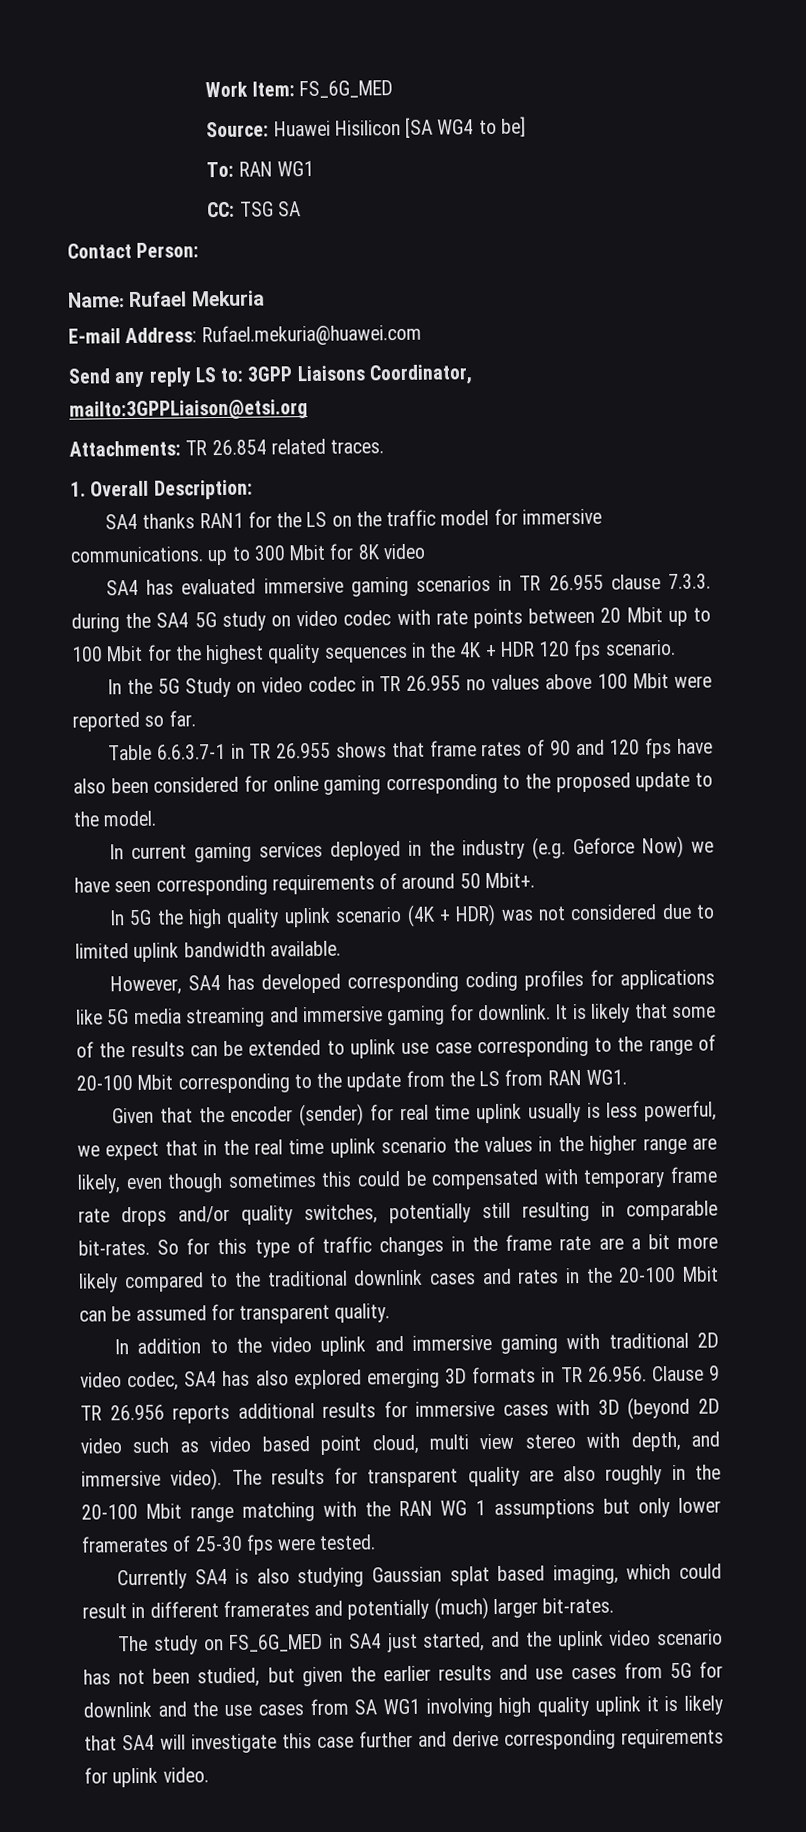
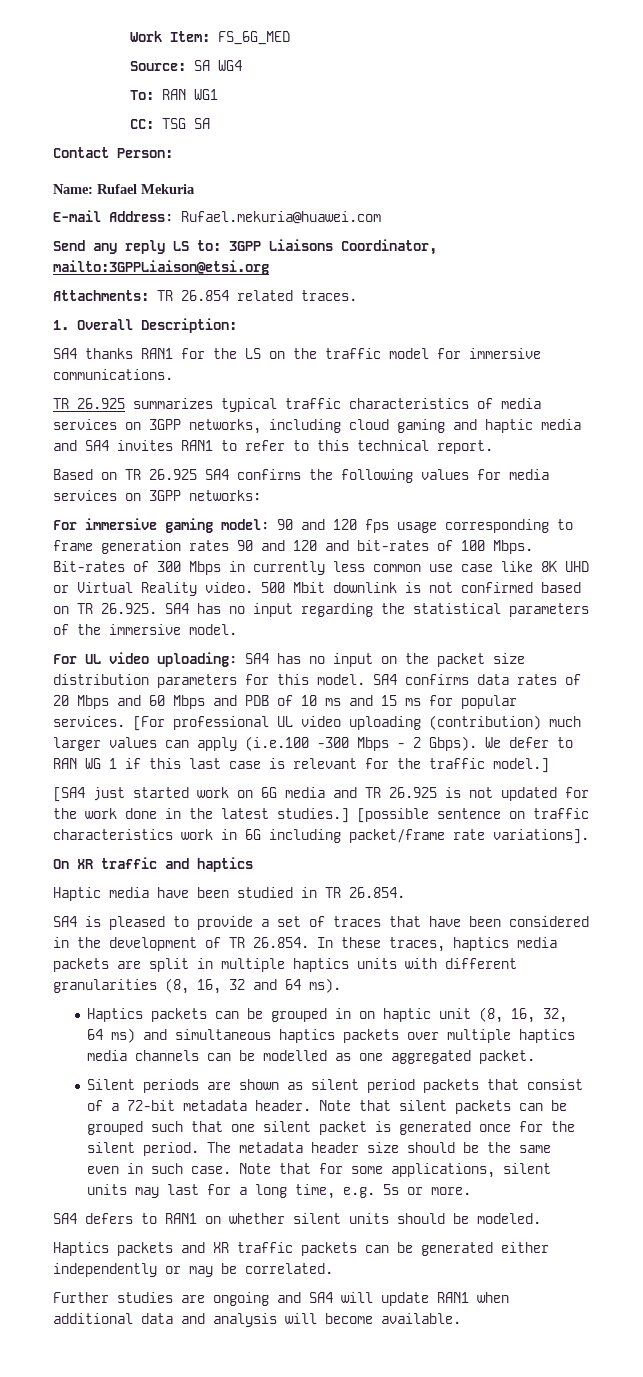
[273,117,434,138] Huawei Hisilicon [SA -> [194,60,211,71] SA
[478,116,527,137] to be] -> (243, 65) none
[207,543,426,566] [106,573,711,597] [71,607,712,633] [71,639,676,665] [107,673,712,698] [72,710,196,732] [108,737,713,761] [73,771,713,795] [73,810,157,827] [109,835,715,863] [74,872,535,896] [109,903,716,929] [75,940,341,963] [110,969,715,996] [76,1003,716,1028] [76,1034,717,1059] [76,1069,627,1094] [112,1100,717,1127] [77,1135,717,1161] [77,1166,718,1194] [78,1200,718,1227] [78,1234,718,1258] [78,1266,719,1293] [79,1303,391,1324] [114,1332,720,1356] [80,1365,720,1392] [80,1396,720,1424] [80,1431,720,1455] [81,1464,721,1491] [81,1497,721,1523] [81,1534,377,1555] [117,1563,722,1590] [82,1597,615,1620] [118,1629,723,1655] [83,1661,723,1688] [83,1695,723,1718] [84,1728,724,1754] [84,1767,209,1788] up to 300 Mbit for 8K video // SA4 has evaluated immersive gaming scenarios in TR 26.955 clause 7.3.3. during the SA4 5G study on video codec with rate points between 20 Mbit up to 100 Mbit for the highest quality sequences in the 4K + HDR 120 fps scenario. // In the 5G Study on video codec in TR 26.955 no values above 100 Mbit were reported so far. // Table 6.6.3.7-1 in TR 26.955 shows that frame rates of 90 and 120 fps have also been considered for online gaming corresponding to the proposed update to the model. // In current gaming services deployed in the industry (e.g. Geforce Now) we have seen corresponding requirements of around 50 Mbit+. // In 5G the high quality uplink scenario (4K + HDR) was not considered due to limited uplink bandwidth available. // However, SA4 has developed corresponding coding profiles for applications like 5G media streaming and immersive gaming for downlink. It is likely that some of the results can be extended to uplink use case corresponding to the range of 20-100 Mbit corresponding to the update from the LS from RAN WG1. // Given that the encoder (sender) for real time uplink usually is less powerful, we expect that in the real time uplink scenario the values in the higher range are likely, even though sometimes this could be compensated with temporary frame rate drops and/or quality switches, potentially still resulting in comparable bit-rates. So for this type of traffic changes in the frame rate are a bit more likely compared to the traditional downlink cases and rates in the 20-100 Mbit can be assumed for transparent quality. // In addition to the video uplink and immersive gaming with traditional 2D video codec, SA4 has also explored emerging 3D formats in TR 26.956. Clause 9 TR 26.956 reports additional results for immersive cases with 3D (beyond 2D video such as video based point cloud, multi view stereo with depth, and immersive video). The results for transparent quality are also roughly in the 20-100 Mbit range matching with the RAN WG 1 assumptions but only lower framerates of 25-30 fps were tested. // Currently SA4 is also studying Gaussian splat based imaging, which could result in different framerates and potentially (much) larger bit-rates. // The study on FS_6G_MED in SA4 just started, and the uplink video scenario has not been studied, but given the earlier results and use cases from 5G for downlink and the use cases from SA WG1 involving high quality uplink it is likely that SA4 will investigate this case further and derive corresponding requirements for uplink video. -> [53,398,541,412] [53,419,581,434] [53,440,493,454] [53,469,549,483] [53,490,261,501] [53,518,573,533] [53,540,533,554] [53,561,589,575] [53,582,581,596] [53,603,589,617] [53,624,237,635] [53,652,525,667] [53,674,581,688] [53,695,517,709] [53,715,581,731] [53,736,573,751] [53,758,549,773] [53,787,589,802] [53,808,589,823] [53,829,589,844] [53,857,253,872] [53,887,405,901] [53,916,589,930] [53,937,557,952] [53,958,517,972] [53,978,341,994] [87,1007,568,1023] [87,1028,576,1043] [87,1050,536,1064] [87,1079,584,1093] [87,1100,568,1114] [87,1121,576,1135] [87,1142,552,1156] [87,1163,552,1178] [87,1184,472,1199] [53,1213,541,1224] [53,1242,549,1256] [53,1263,333,1277] [53,1292,509,1306] [53,1313,461,1327] // TR 26.925 summarizes typical traffic characteristics of media services on 3GPP networks, including cloud gaming and haptic media and SA4 invites RAN1 to refer to this technical report. // Based on TR 26.925 SA4 confirms the following values for media services on 3GPP networks: // For immersive gaming model: 90 and 120 fps usage corresponding to frame generation rates 90 and 120 and bit-rates of 100 Mbps. Bit-rates of 300 Mbps in currently less common use case like 8K UHD or Virtual Reality video. 500 Mbit downlink is not confirmed based on TR 26.925. SA4 has no input regarding the statistical parameters of the immersive model. // For UL video uploading: SA4 has no input on the packet size distribution parameters for this model. SA4 confirms data rates of 20 Mbps and 60 Mbps and PDB of 10 ms and 15 ms for popular services. [For professional UL video uploading (contribution) much larger values can apply (i.e.100 -300 Mbps - 2 Gbps). We defer to RAN WG 1 if this last case is relevant for the traffic model.] // [SA4 just started work on 6G media and TR 26.925 is not updated for the work done in the latest studies.] [possible sentence on traffic characteristics work in 6G including packet/frame rate variations]. // On XR traffic and haptics // Haptic media have been studied in TR 26.854. // SA4 is pleased to provide a set of traces that have been considered in the development of TR 26.854. In these traces, haptics media packets are split in multiple haptics units with different granularities (8, 16, 32 and 64 ms). // Haptics packets can be grouped in on haptic unit (8, 16, 32, 64 ms) and simultaneous haptics packets over multiple haptics media channels can be modelled as one aggregated packet. // Silent periods are shown as silent period packets that consist of a 72-bit metadata header. Note that silent packets can be grouped such that one silent packet is generated once for the silent period. The metadata header size should be the same even in such case. Note that for some applications, silent units may last for a long time, e.g. 5s or more. // SA4 defers to RAN1 on whether silent units should be modeled. // Haptics packets and XR traffic packets can be generated either independently or may be correlated. // Further studies are ongoing and SA4 will update RAN1 when additional data and analysis will become available.

